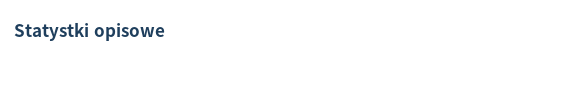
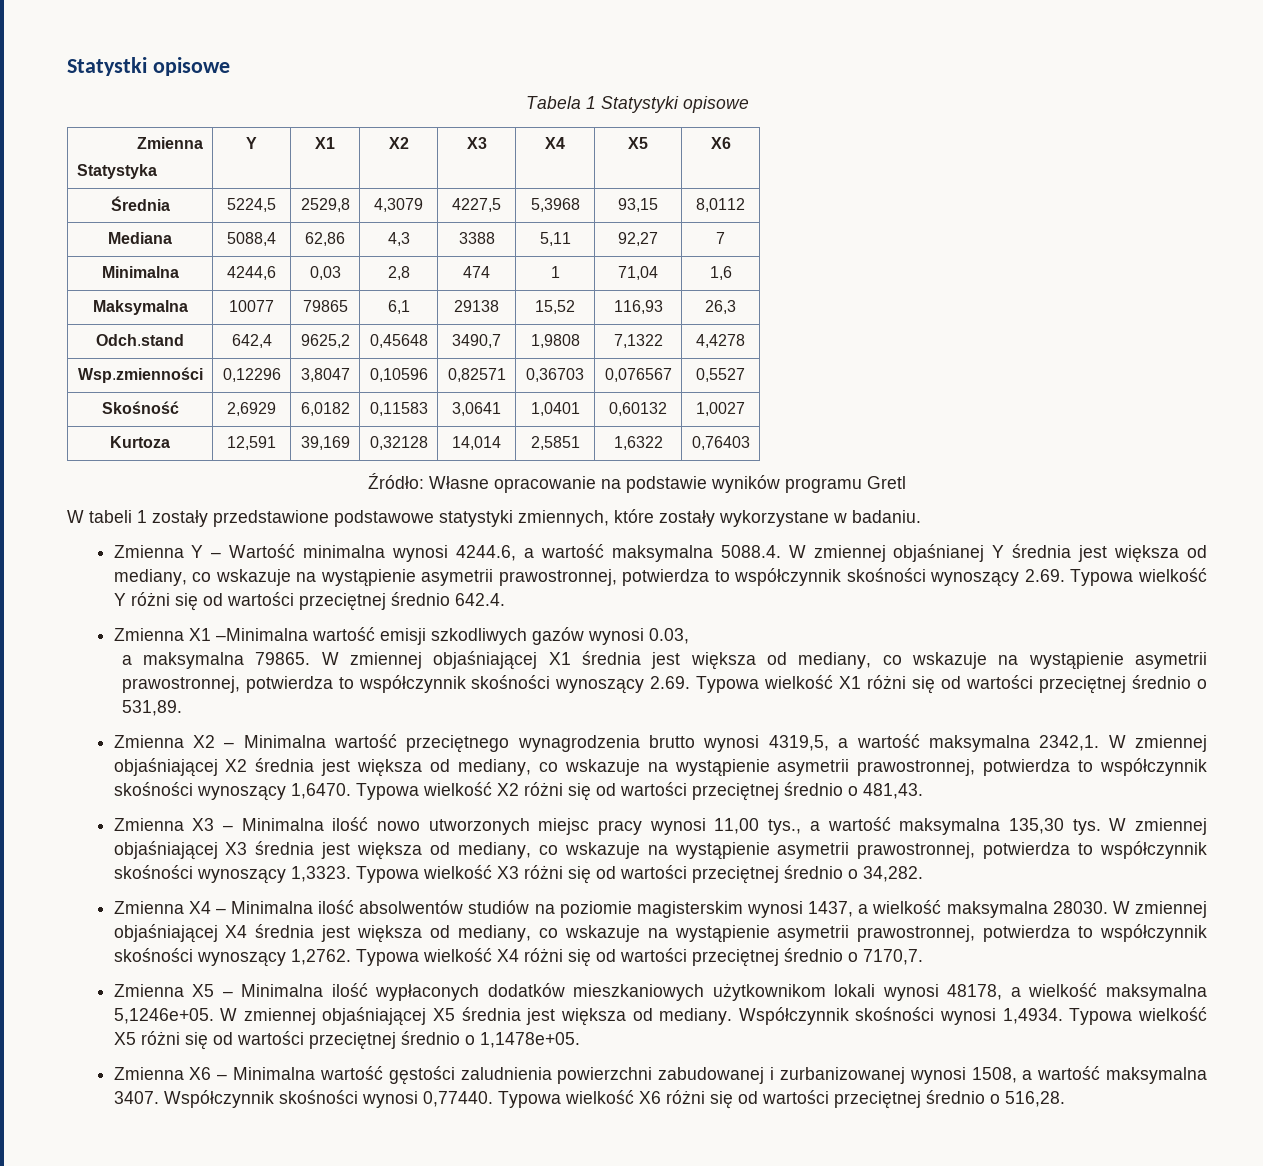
(165, 32) none -> [525,96,749,113] [137,137,204,149] [76,164,157,179] [246,137,257,149] [315,137,335,149] [388,137,409,149] [466,137,487,149] [545,137,565,149] [628,137,648,149] [710,137,731,149] [110,196,170,211] [227,198,276,212] [300,198,350,212] [374,198,423,212] [452,198,501,212] [530,198,580,212] [618,198,658,212] [696,198,745,212] [108,232,172,244] [227,232,276,246] [305,232,345,246] [387,232,410,246] [458,232,495,244] [539,232,571,246] [618,232,658,246] [716,232,725,244] [101,266,179,278] [227,266,276,280] [309,266,341,280] [387,266,410,280] [463,266,490,278] [550,266,560,278] [618,266,658,280] [709,266,732,280] [92,300,188,315] [229,300,274,312] [302,300,348,312] [387,300,410,314] [454,300,499,312] [535,300,575,314] [613,300,663,314] [705,300,736,314] [96,334,184,346] [231,334,272,348] [300,334,350,348] [369,334,428,348] [452,334,501,348] [530,334,580,348] [613,334,663,348] [696,334,745,348] [77,367,203,383] [222,368,281,382] [300,368,350,382] [369,368,428,382] [447,368,506,382] [526,368,584,382] [604,368,672,382] [696,368,745,382] [101,401,179,414] [227,402,276,416] [300,402,350,416] [369,402,428,416] [452,402,501,416] [530,402,580,416] [609,402,667,416] [696,402,745,416] [110,436,170,448] [227,436,276,450] [300,436,350,450] [369,436,428,450] [452,436,501,450] [530,436,580,450] [613,436,663,450] [691,436,750,450] [368,473,906,493] [67,509,921,527] [113,544,1207,563] [113,568,1207,587] [113,592,505,611] [113,627,689,645] [121,651,1207,670] [121,675,1207,694] [121,700,182,716] [113,734,1207,753] [113,758,1208,777] [113,782,923,801] [113,817,1208,835] [113,841,1208,860] [113,865,923,884] [113,900,1207,918] [113,924,1208,943] [113,948,923,967] [113,983,1207,1001] [113,1007,1207,1026] [113,1031,580,1050] [113,1066,1207,1085] [113,1090,1065,1109] // Tabela 1 Statystyki opisowe // Zmienna // Statystyka | Y | X1 | X2 | X3 | X4 | X5 | X6 // Średnia | 5224,5 | 2529,8 | 4,3079 | 4227,5 | 5,3968 | 93,15 | 8,0112 // Mediana | 5088,4 | 62,86 | 4,3 | 3388 | 5,11 | 92,27 | 7 // Minimalna | 4244,6 | 0,03 | 2,8 | 474 | 1 | 71,04 | 1,6 // Maksymalna | 10077 | 79865 | 6,1 | 29138 | 15,52 | 116,93 | 26,3 // Odch.stand | 642,4 | 9625,2 | 0,45648 | 3490,7 | 1,9808 | 7,1322 | 4,4278 // Wsp.zmienności | 0,12296 | 3,8047 | 0,10596 | 0,82571 | 0,36703 | 0,076567 | 0,5527 // Skośność | 2,6929 | 6,0182 | 0,11583 | 3,0641 | 1,0401 | 0,60132 | 1,0027 // Kurtoza | 12,591 | 39,169 | 0,32128 | 14,014 | 2,5851 | 1,6322 | 0,76403 // Źródło: Własne opracowanie na podstawie wyników programu Gretl // W tabeli 1 zostały przedstawione podstawowe statystyki zmiennych, które zostały wykorzystane w badaniu. // Zmienna Y – Wartość minimalna wynosi 4244.6, a wartość maksymalna 5088.4. W zmiennej objaśnianej Y średnia jest większa od mediany, co wskazuje na wystąpienie asymetrii prawostronnej, potwierdza to współczynnik skośności wynoszący 2.69. Typowa wielkość Y różni się od wartości przeciętnej średnio 642.4. // Zmienna X1 –Minimalna wartość emisji szkodliwych gazów wynosi 0.03, // a maksymalna 79865. W zmiennej objaśniającej X1 średnia jest większa od mediany, co wskazuje na wystąpienie asymetrii prawostronnej, potwierdza to współczynnik skośności wynoszący 2.69. Typowa wielkość X1 różni się od wartości przeciętnej średnio o 531,89. // Zmienna X2 – Minimalna wartość przeciętnego wynagrodzenia brutto wynosi 4319,5, a wartość maksymalna 2342,1. W zmiennej objaśniającej X2 średnia jest większa od mediany, co wskazuje na wystąpienie asymetrii prawostronnej, potwierdza to współczynnik skośności wynoszący 1,6470. Typowa wielkość X2 różni się od wartości przeciętnej średnio o 481,43. // Zmienna X3 – Minimalna ilość nowo utworzonych miejsc pracy wynosi 11,00 tys., a wartość maksymalna 135,30 tys. W zmiennej objaśniającej X3 średnia jest większa od mediany, co wskazuje na wystąpienie asymetrii prawostronnej, potwierdza to współczynnik skośności wynoszący 1,3323. Typowa wielkość X3 różni się od wartości przeciętnej średnio o 34,282. // Zmienna X4 – Minimalna ilość absolwentów studiów na poziomie magisterskim wynosi 1437, a wielkość maksymalna 28030. W zmiennej objaśniającej X4 średnia jest większa od mediany, co wskazuje na wystąpienie asymetrii prawostronnej, potwierdza to współczynnik skośności wynoszący 1,2762. Typowa wielkość X4 różni się od wartości przeciętnej średnio o 7170,7. // Zmienna X5 – Minimalna ilość wypłaconych dodatków mieszkaniowych użytkownikom lokali wynosi 48178, a wielkość maksymalna 5,1246e+05. W zmiennej objaśniającej X5 średnia jest większa od mediany. Współczynnik skośności wynosi 1,4934. Typowa wielkość X5 różni się od wartości przeciętnej średnio o 1,1478e+05. // Zmienna X6 – Minimalna wartość gęstości zaludnienia powierzchni zabudowanej i zurbanizowanej wynosi 1508, a wartość maksymalna 3407. Współczynnik skośności wynosi 0,77440. Typowa wielkość X6 różni się od wartości przeciętnej średnio o 516,28.

